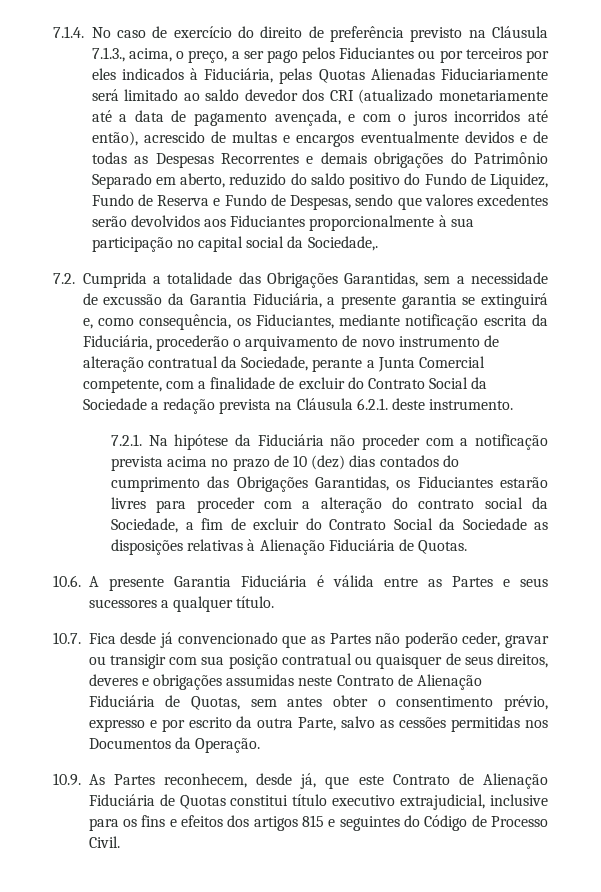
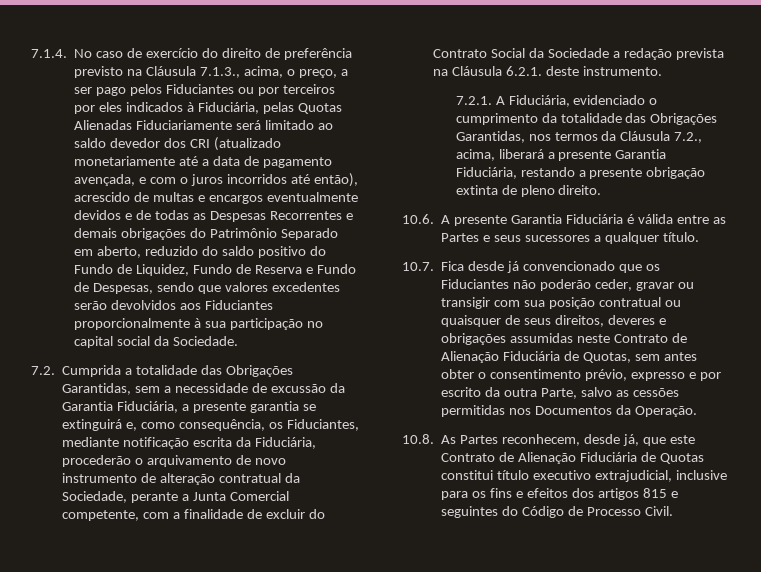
[307,236,378,251] Sociedade,. -> [172,336,238,346] Sociedade.
[148,434,548,450] [111,455,459,471] [111,476,548,492] [111,497,548,513] [111,518,548,533] [111,539,468,555] Na hipótese da Fiduciária não proceder com a notificação prevista acima no prazo de 10 (dez) dias contados do cumprimento das Obrigações Garantidas, os Fiduciantes estarão livres para proceder com a alteração do contrato social da Sociedade, a fim de excluir do Contrato Social da Sociedade as disposições relativas à Alienação Fiduciária de Quotas. -> [495,95,658,107] [455,113,718,125] [455,131,703,143] [455,149,667,161] [455,167,706,179] [455,185,602,197] A Fiduciária, evidenciado o cumprimento da totalidade das Obrigações Garantidas, nos termos da Cláusula 7.2., acima, liberará a presente Garantia Fiduciária, restando a presente obrigação extinta de pleno direito.
[310,633,371,644] as Partes -> [645,264,660,271] [441,279,510,289] os Fiduciantes
[53,773,81,786] 10.9. -> [402,434,434,444] 10.8.

